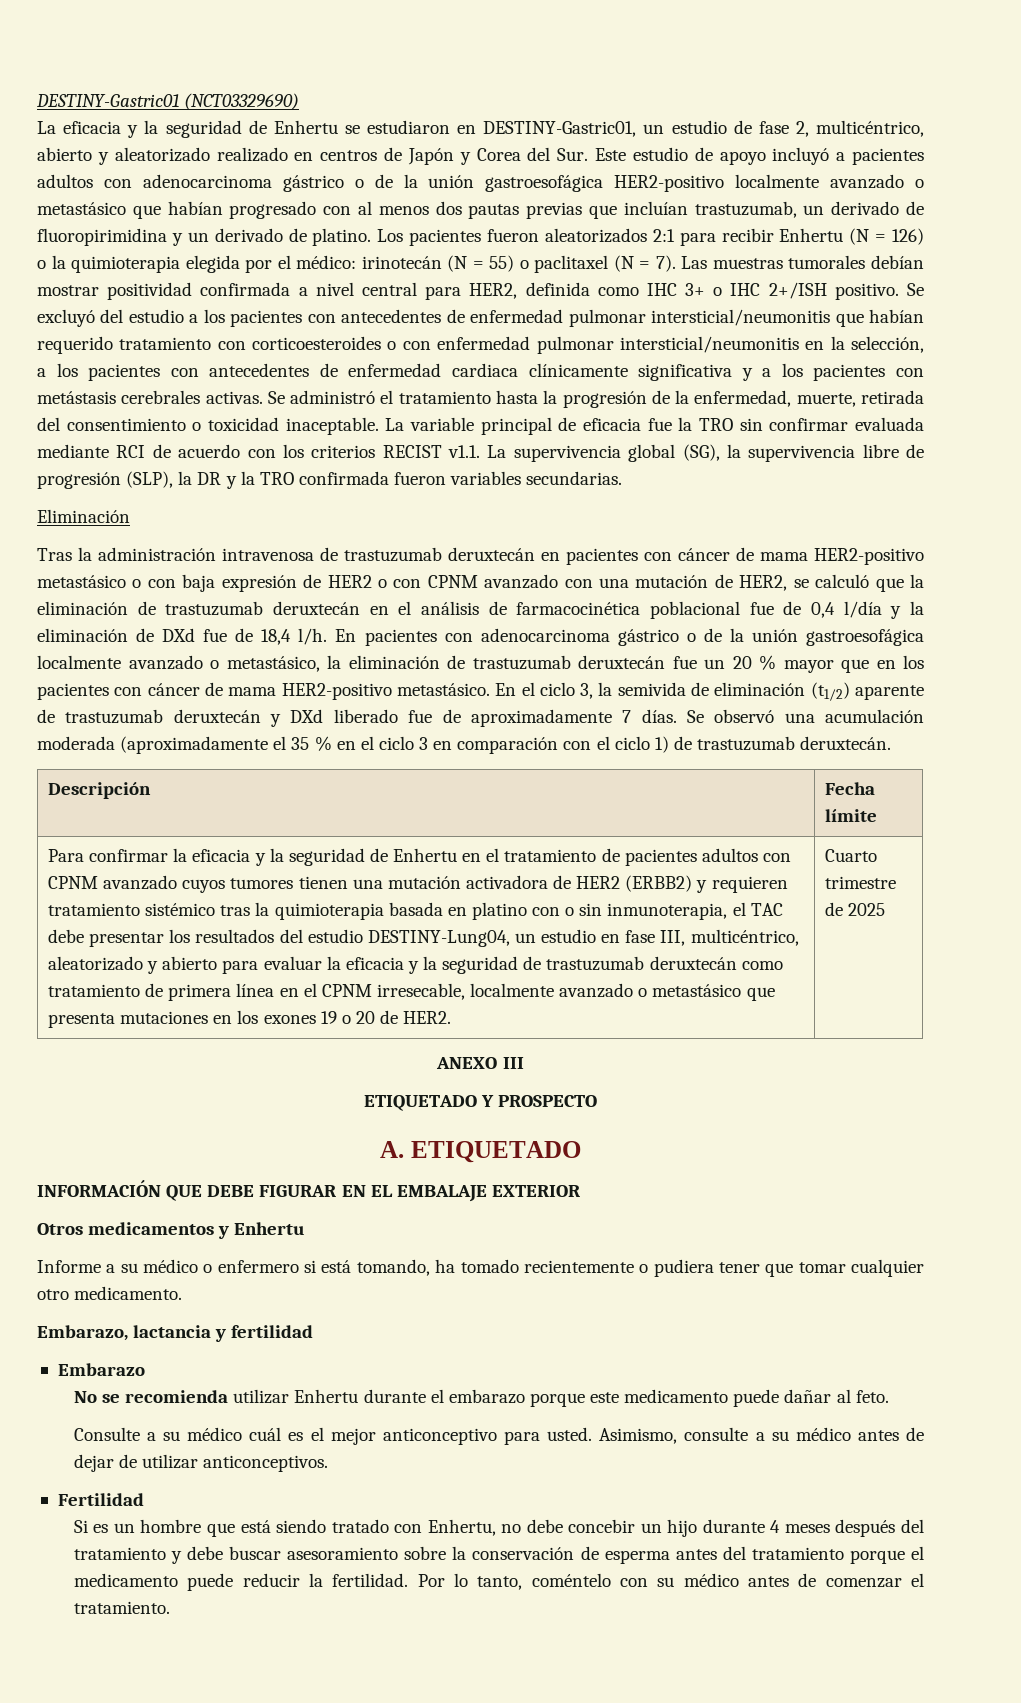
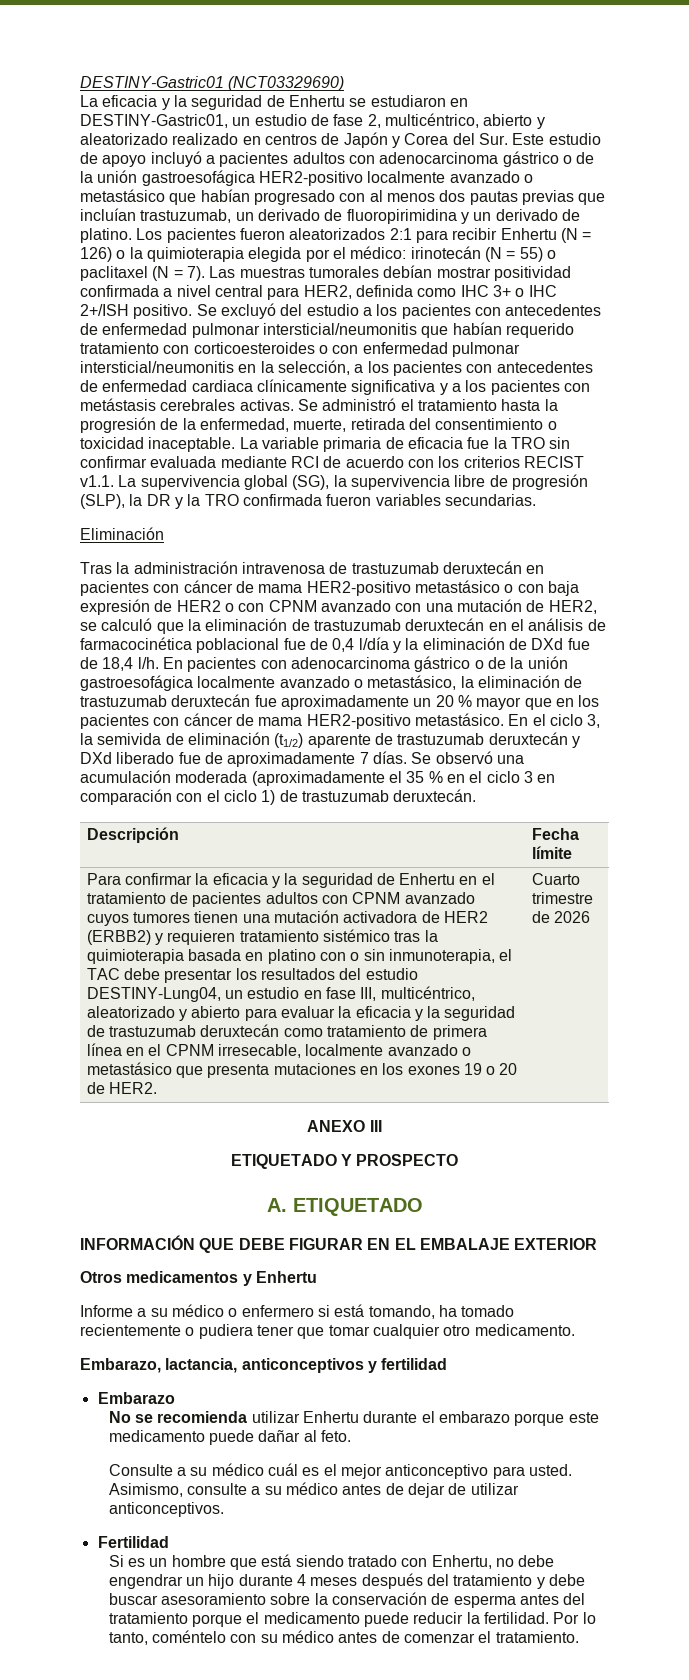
[480,417,552,435] principal -> [323,437,382,452] primaria
(697, 662) none -> [280,695,409,710] aproximadamente
[848,903,886,916] 2025 -> [553,911,590,923] 2026
[133,1325,212,1338] lactancia -> [165,1358,364,1373] lactancia, anticonceptivos
[568,1519,636,1533] concebir -> [108,1574,183,1589] engendrar

